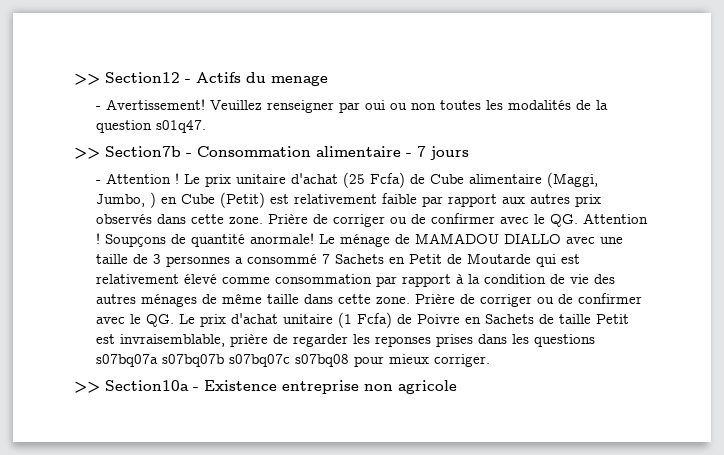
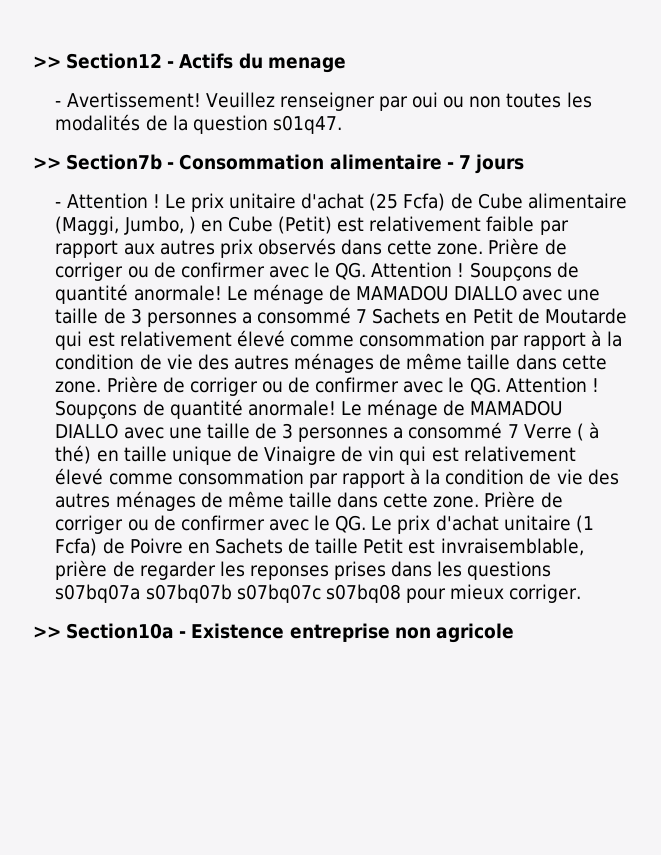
(174, 320) none -> [505,377,599,393] [55,399,564,419] [55,422,599,442] [55,445,576,465] [55,468,619,488] [55,491,563,511] [55,515,367,534] Attention ! Soupçons de quantité anormale! Le ménage de MAMADOU DIALLO avec une taille de 3 personnes a consommé 7 Verre ( à thé) en taille unique de Vinaigre de vin qui est relativement élevé comme consommation par rapport à la condition de vie des autres ménages de même taille dans cette zone. Prière de corriger ou de confirmer avec le QG.

